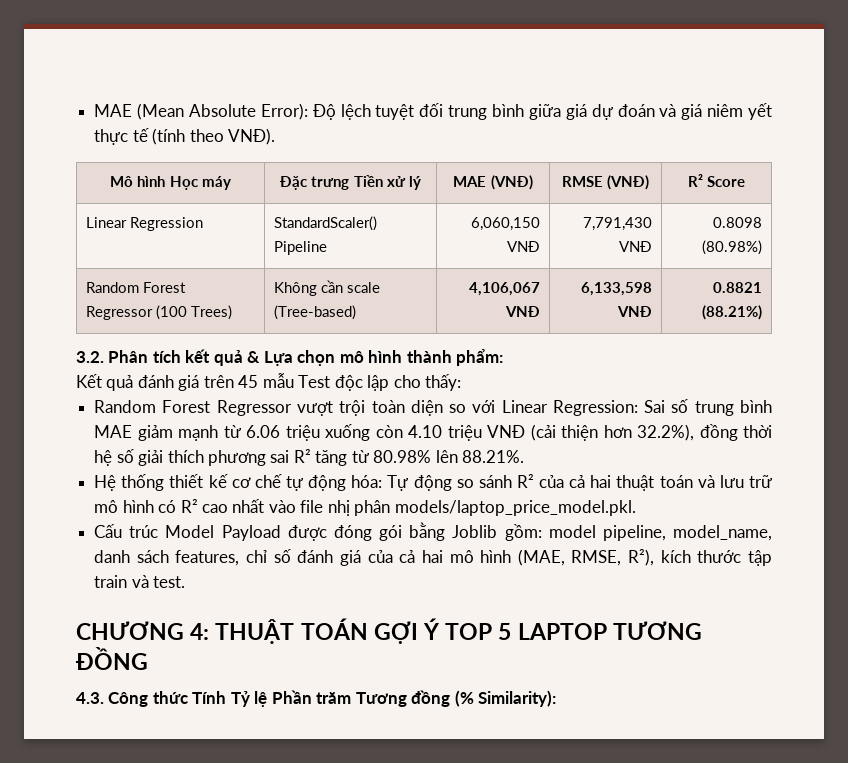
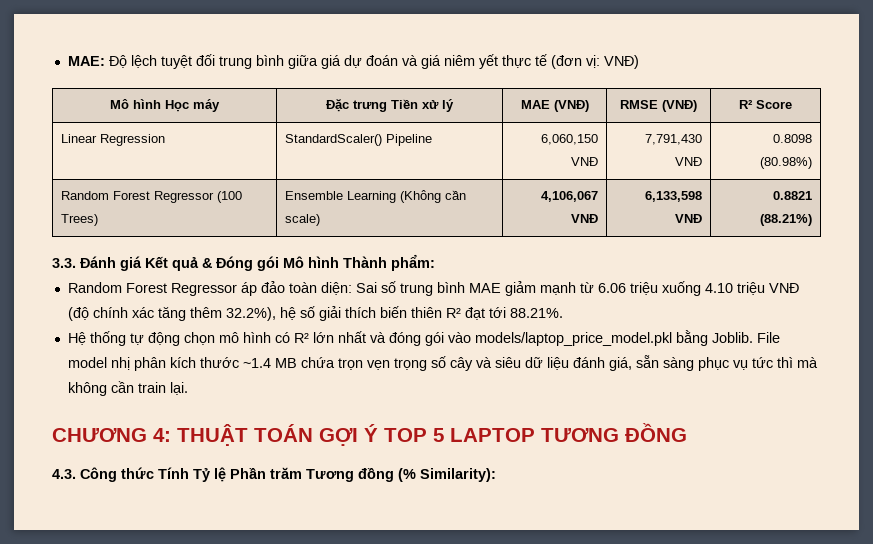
[94,103,308,120] MAE (Mean Absolute Error): -> [67,56,105,66] MAE:
[152,128,275,145] (tính theo VNĐ). -> [550,55,639,69] (đơn vị: VNĐ)
[274,280,381,296] [274,305,357,320] Không cần scale (Tree-based) -> [285,190,467,203] [285,214,321,226] Ensemble Learning (Không cần scale)
[76,349,504,366] [76,373,462,391] [94,400,638,416] 3.2. Phân tích kết quả & Lựa chọn mô hình thành phẩm: // Kết quả đánh giá trên 45 mẫu Test độc lập cho thấy: // Random Forest Regressor vượt trội toàn diện so với Linear Regression: -> [52,254,435,271] [67,281,352,296] 3.3. Đánh giá Kết quả & Đóng gói Mô hình Thành phẩm: // Random Forest Regressor áp đảo toàn diện:
[375,425,403,438] còn -> (701, 288) none
[530,424,773,441] [94,449,525,466] [94,474,772,491] [94,499,636,516] [94,522,772,541] [94,549,772,566] [94,575,186,588] (cải thiện hơn 32.2%), đồng thời hệ số giải thích phương sai R² tăng từ 80.98% lên 88.21%. // Hệ thống thiết kế cơ chế tự động hóa: Tự động so sánh R² của cả hai thuật toán và lưu trữ mô hình có R² cao nhất vào file nhị phân models/laptop_price_model.pkl. // Cấu trúc Model Payload được đóng gói bằng Joblib gồm: model pipeline, model_name, danh sách features, chỉ số đánh giá của cả hai mô hình (MAE, RMSE, R²), kích thước tập train và test. -> [67,306,563,321] [67,330,780,346] [67,355,818,371] [67,381,188,396] (độ chính xác tăng thêm 32.2%), hệ số giải thích biến thiên R² đạt tới 88.21%. // Hệ thống tự động chọn mô hình có R² lớn nhất và đóng gói vào models/laptop_price_model.pkl bằng Joblib. File model nhị phân kích thước ~1.4 MB chứa trọn vẹn trọng số cây và siêu dữ liệu đánh giá, sẵn sàng phục vụ tức thì mà không cần train lại.

